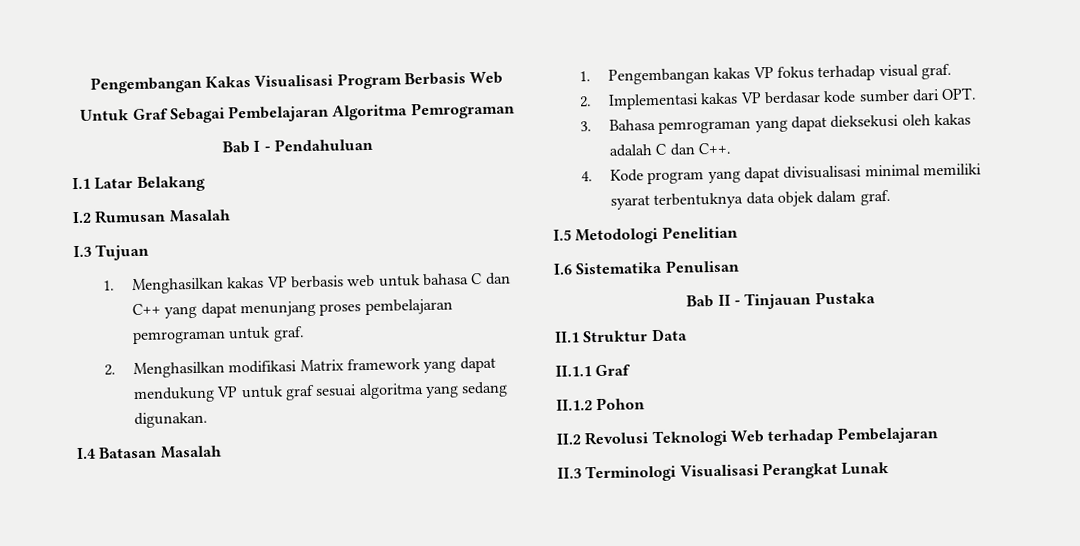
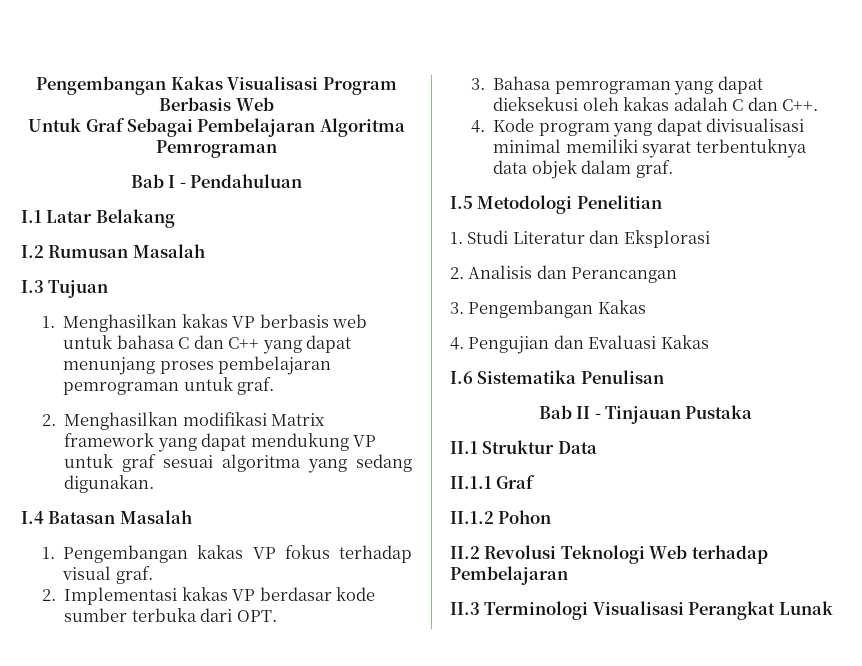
(910, 96) none -> [131,608,197,622] terbuka
(738, 232) none -> [450,230,710,248] [450,265,678,283] [450,300,646,318] [450,335,709,354] // 1. Studi Literatur dan Eksplorasi // 2. Analisis dan Perancangan // 3. Pengembangan Kakas // 4. Pengujian dan Evaluasi Kakas

